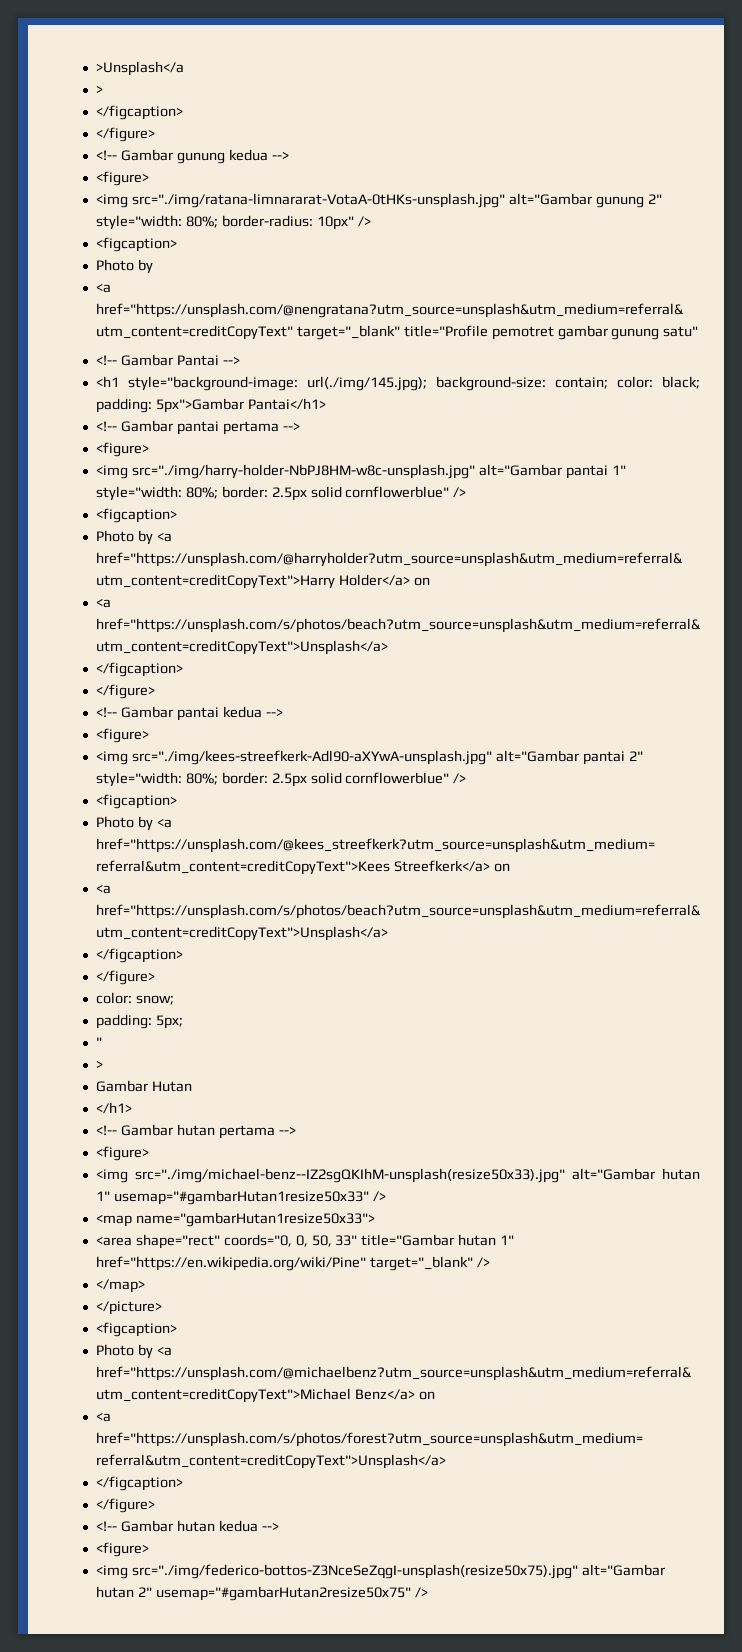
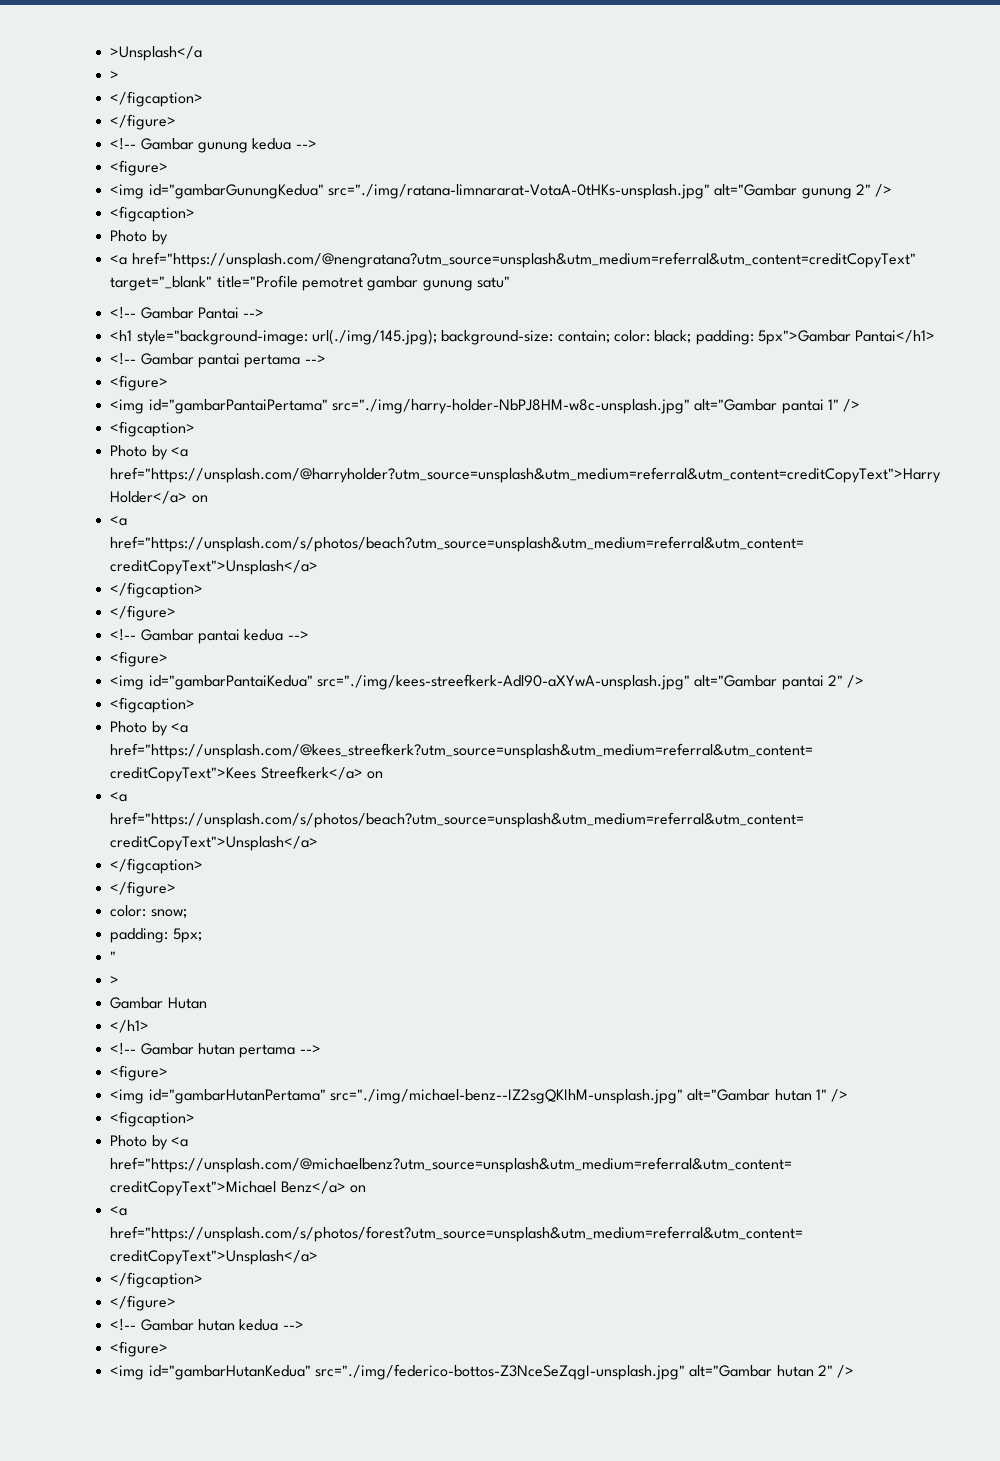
(128, 201) none -> [148,184,324,199] id="gambarGunungKedua"
[95,215,354,230] style="width: 80%; border-radius: 10px" -> (871, 189) none
(128, 472) none -> [148,399,328,414] id="gambarPantaiPertama"
[95,486,450,501] style="width: 80%; border: 2.5px solid cornflowerblue" -> (839, 404) none
(128, 758) none -> [148,675,313,690] id="gambarPantaiKedua"
[95,772,450,787] style="width: 80%; border: 2.5px solid cornflowerblue" -> (843, 680) none
[134,1168,565,1183] src="./img/michael-benz--IZ2sgQKIhM-unsplash(resize50x33).jpg" -> [148,1089,683,1104] id="gambarHutanPertama" src="./img/michael-benz--IZ2sgQKIhM-unsplash.jpg"
[113,1190,386,1205] [95,1212,375,1227] [95,1234,515,1249] [95,1256,490,1271] [95,1279,145,1293] [95,1301,162,1315] usemap="#gambarHutan1resize50x33" /> // <map name="gambarHutan1resize50x33"> // <area shape="rect" coords="0, 0, 50, 33" title="Gambar hutan 1" href="https://en.wikipedia.org/wiki/Pine" target="_blank" /> // </map> // </picture> -> [831,1089,849,1102] />
[131,1564,578,1579] src="./img/federico-bottos-Z3NceSeZqgI-unsplash(resize50x75).jpg" -> [148,1364,685,1380] id="gambarHutanKedua" src="./img/federico-bottos-Z3NceSeZqgI-unsplash.jpg"
[155,1586,411,1601] usemap="#gambarHutan2resize50x75" -> (833, 1370) none

